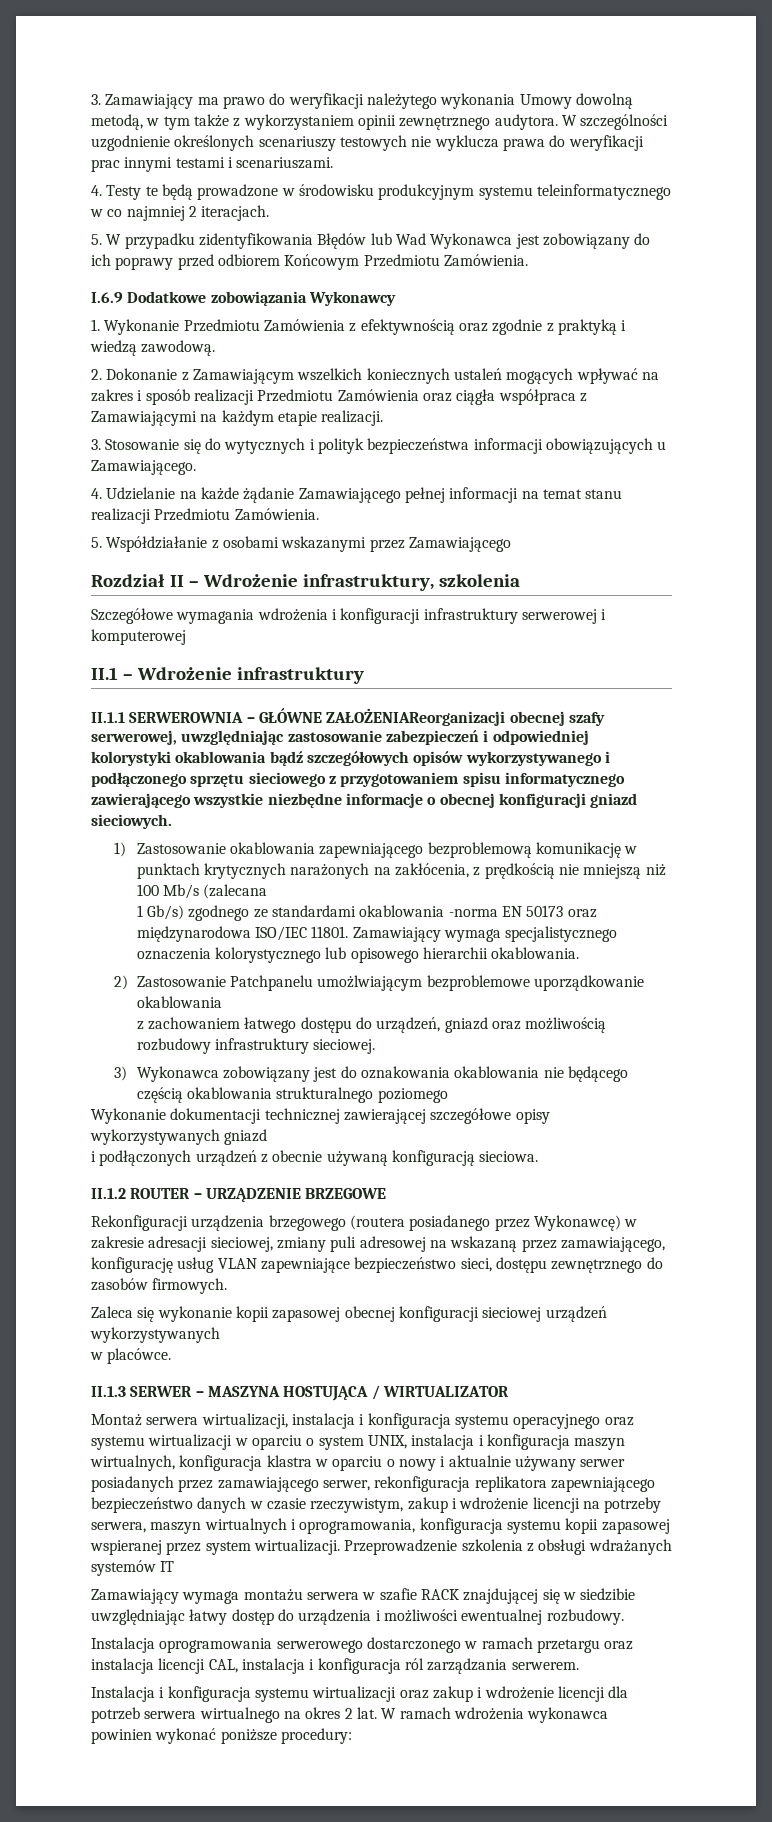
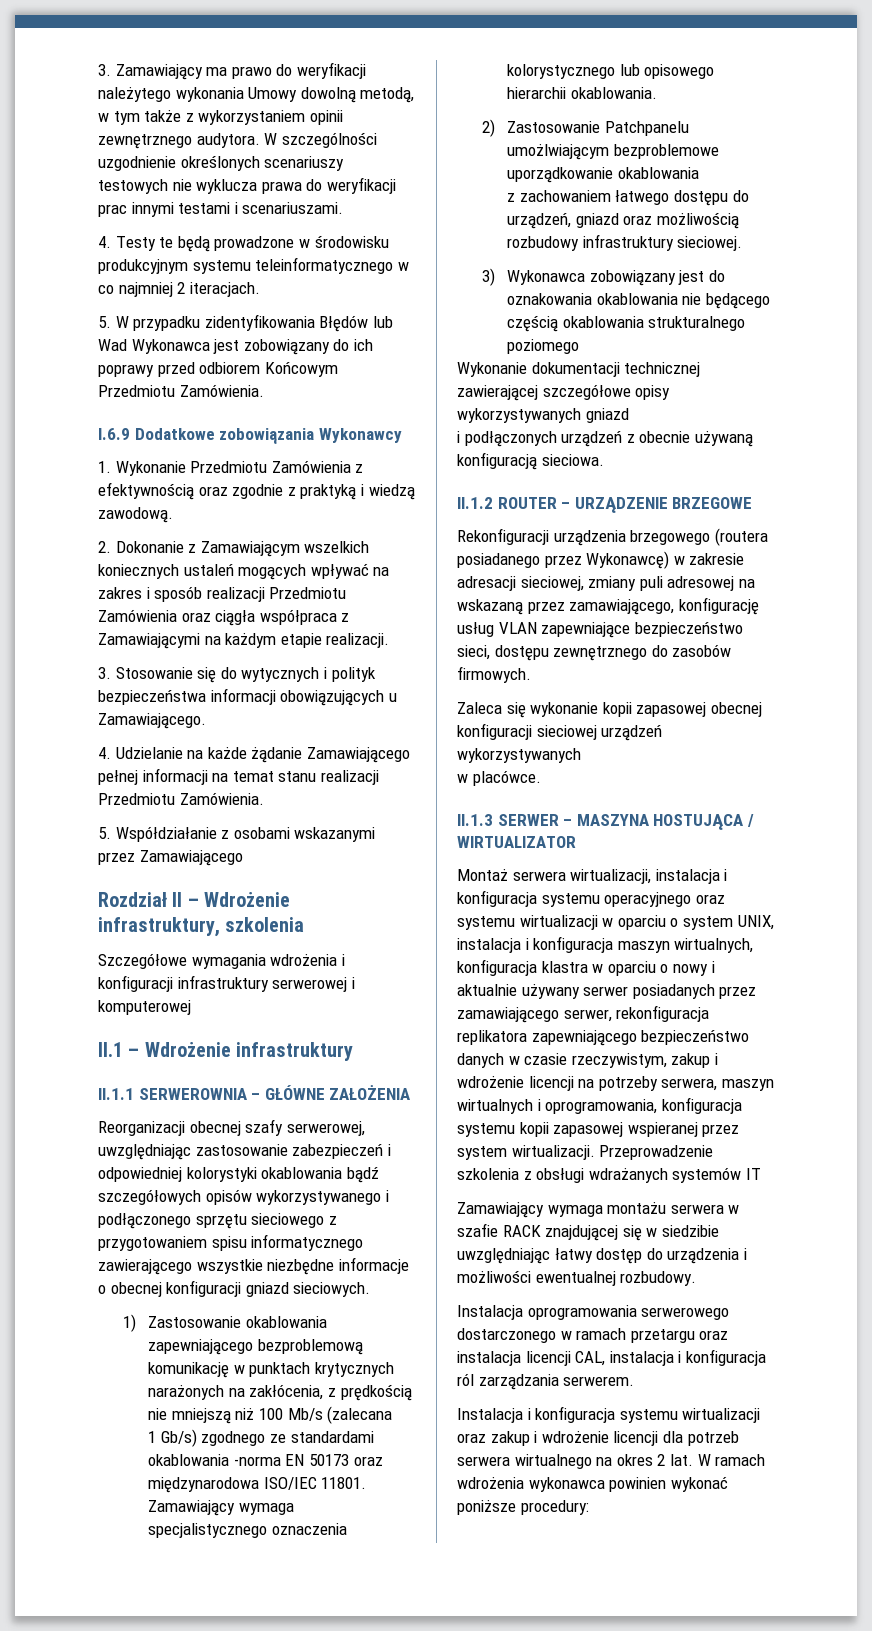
[326,708,506,726] ZAŁOŻENIAReorganizacji -> [329,1085,411,1100] [98,1121,185,1136] ZAŁOŻENIA // Reorganizacji

